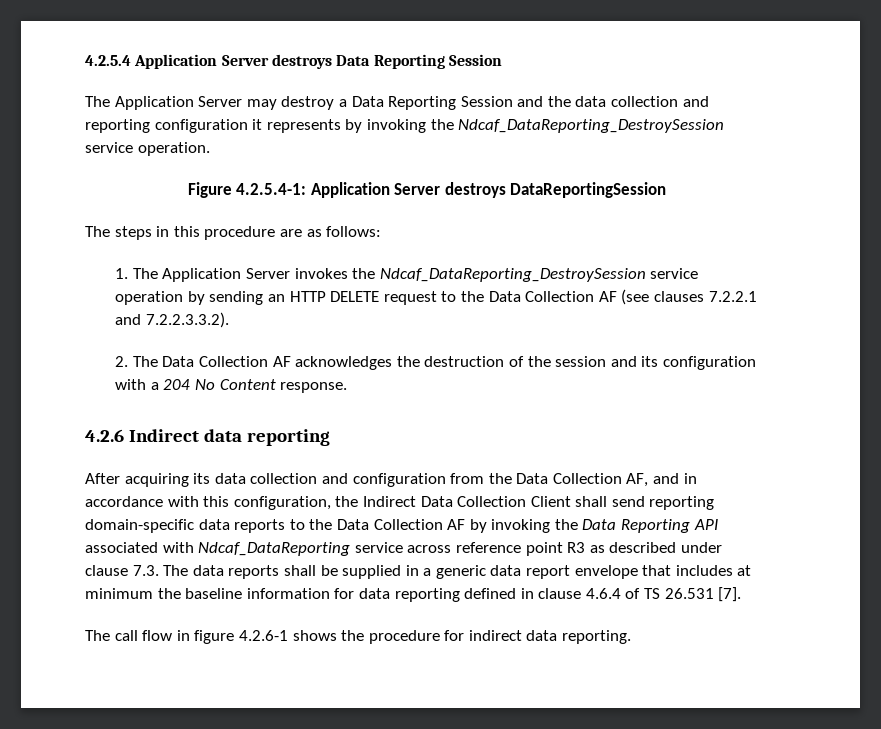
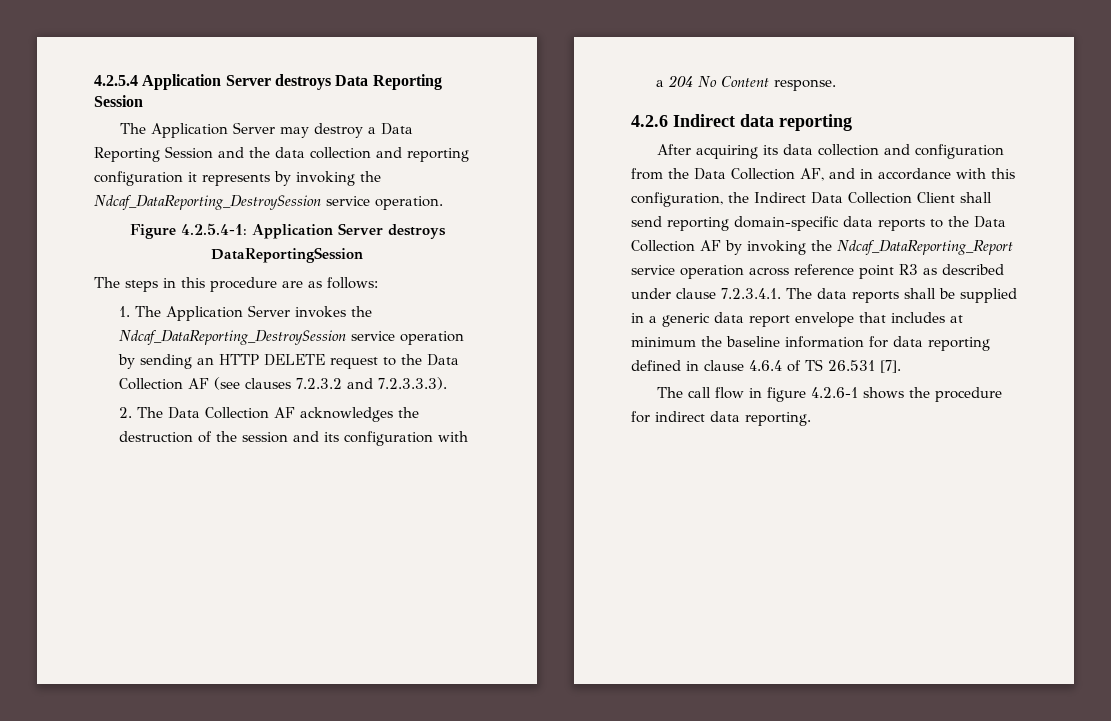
[708,291,757,302] [115,312,229,328] 7.2.2.1 and 7.2.2.3.3.2). -> [296,377,448,390] 7.2.3.2 and 7.2.3.3.3).
[582,519,718,533] [85,542,403,556] Data Reporting API associated with Ndcaf_DataReporting service -> [837,240,1013,255] [631,265,744,279] Ndcaf_DataReporting_Report service operation
[132,565,159,576] 7.3. -> [721,288,781,299] 7.2.3.4.1.

